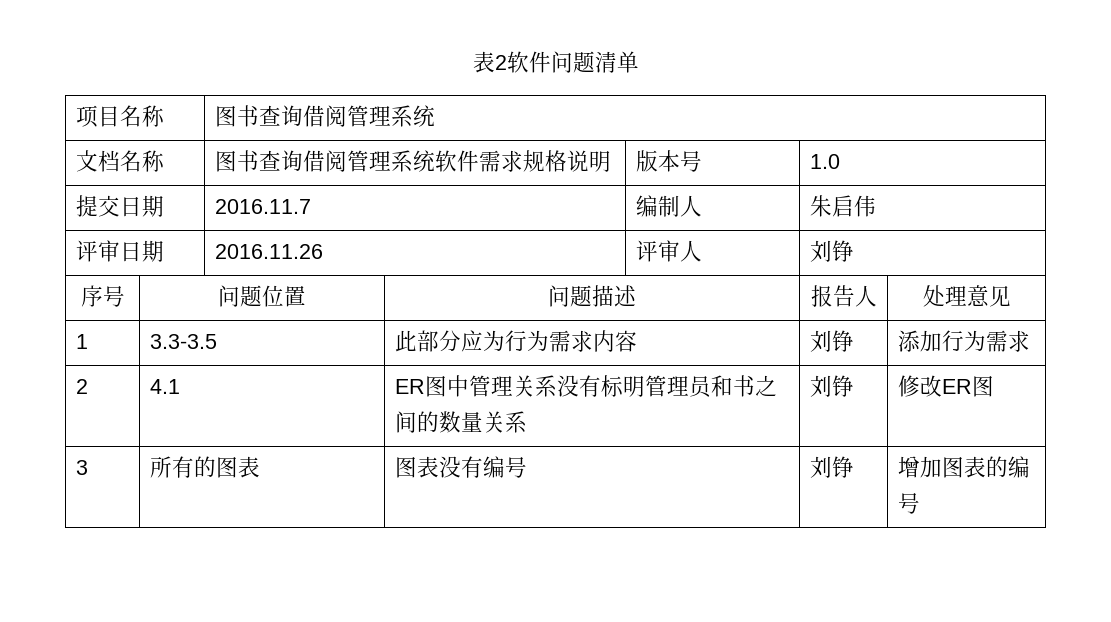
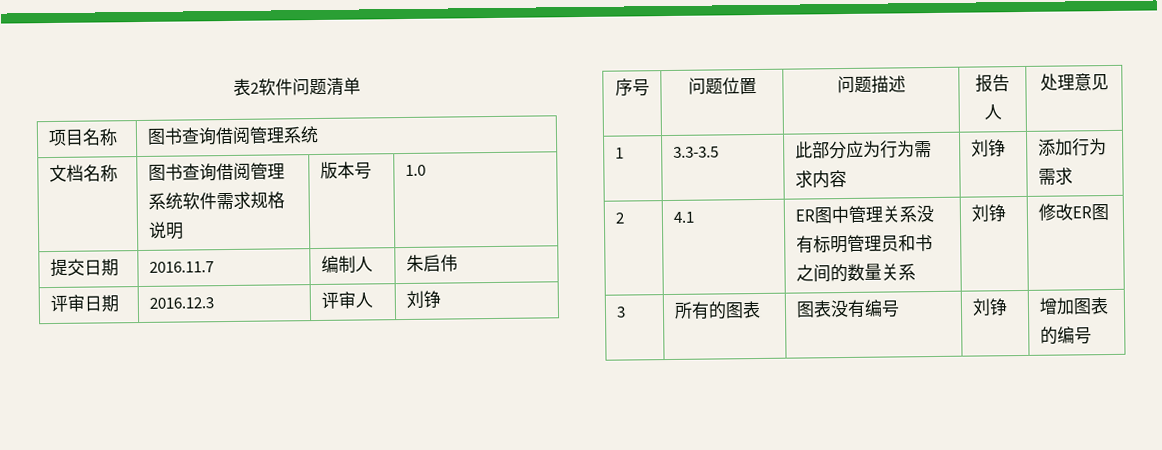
[214,244,323,259] 2016.11.26 -> [149,297,215,309] 2016.12.3

